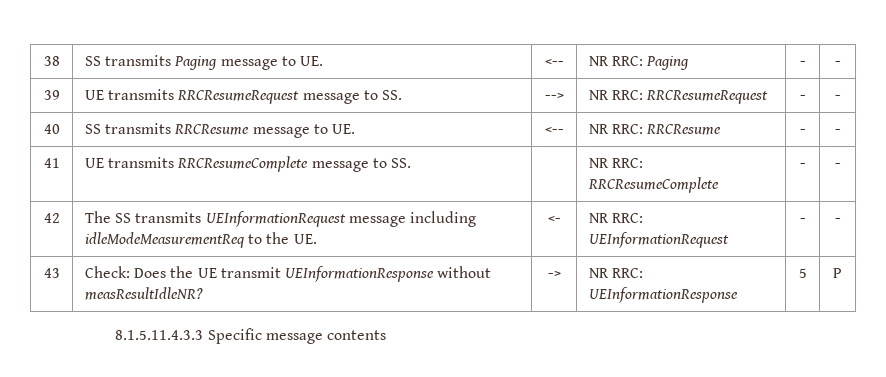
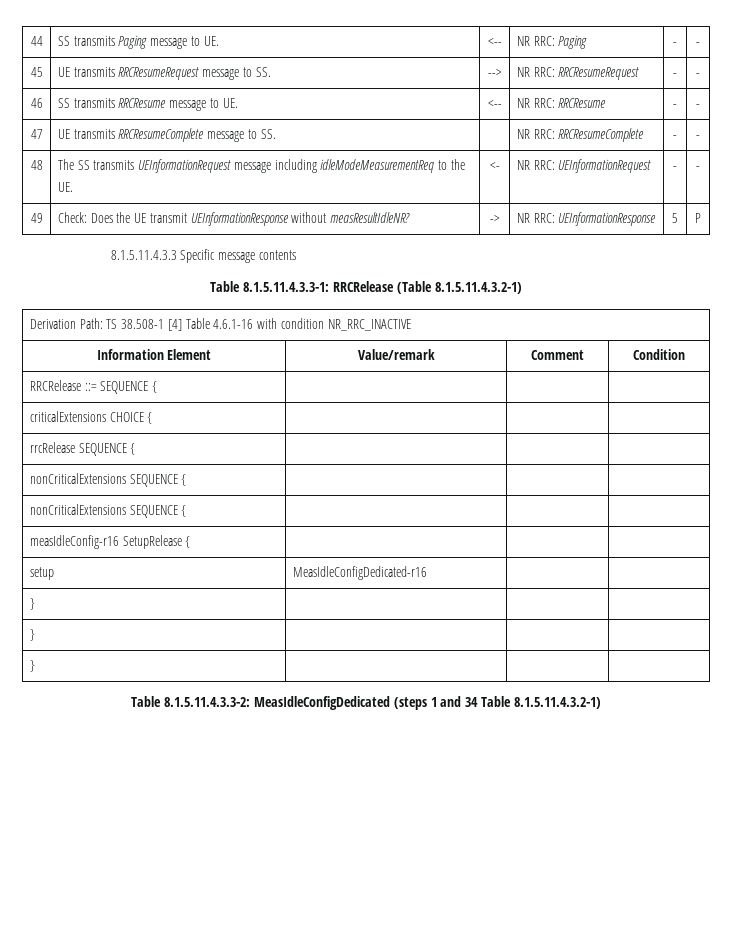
[43,56,60,66] 38 -> [30,36,43,46] 44
[43,90,60,100] 39 -> [30,67,43,77] 45
[43,124,60,134] 40 -> [30,98,43,108] 46
[43,158,60,168] 41 -> [30,129,43,139] 47
[43,213,60,223] 42 -> [30,160,43,170] 48
[43,268,60,278] 43 -> [30,213,43,223] 49
(387, 335) none -> [210,281,522,294] [29,318,411,331] [96,349,212,360] [357,349,435,360] [531,350,584,360] [633,349,685,360] [29,380,158,394] [29,411,153,424] [29,442,136,456] [29,473,187,487] [29,504,187,518] [29,535,191,549] [29,567,54,580] [292,566,427,580] [29,598,35,610] [29,629,35,641] [29,660,35,672] [131,696,601,710] // Table 8.1.5.11.4.3.3-1: RRCRelease (Table 8.1.5.11.4.3.2-1) // Derivation Path: TS 38.508-1 [4] Table 4.6.1-16 with condition NR_RRC_INACTIVE // Information Element | Value/remark | Comment | Condition // RRCRelease ::= SEQUENCE { | | | // criticalExtensions CHOICE { | | | // rrcRelease SEQUENCE { | | | // nonCriticalExtensions SEQUENCE { | | | // nonCriticalExtensions SEQUENCE { | | | // measIdleConfig-r16 SetupRelease { | | | // setup | MeasIdleConfigDedicated-r16 | | // } | | | // } | | | // } | | | // Table 8.1.5.11.4.3.3-2: MeasIdleConfigDedicated (steps 1 and 34 Table 8.1.5.11.4.3.2-1)

